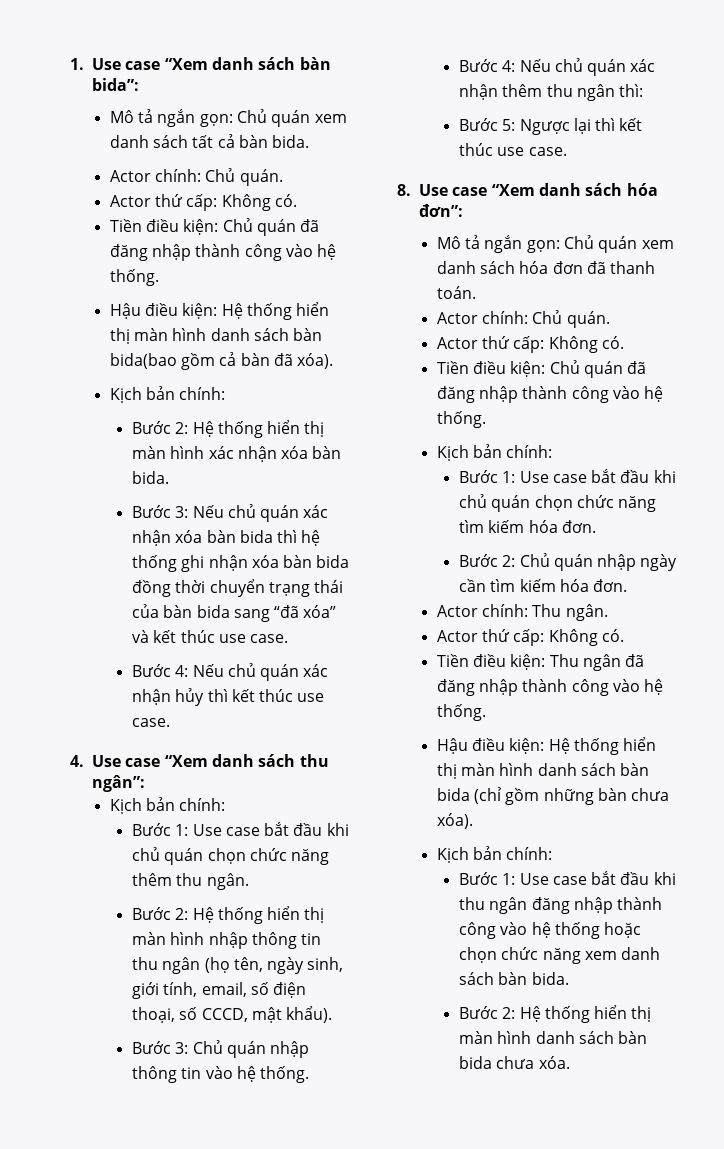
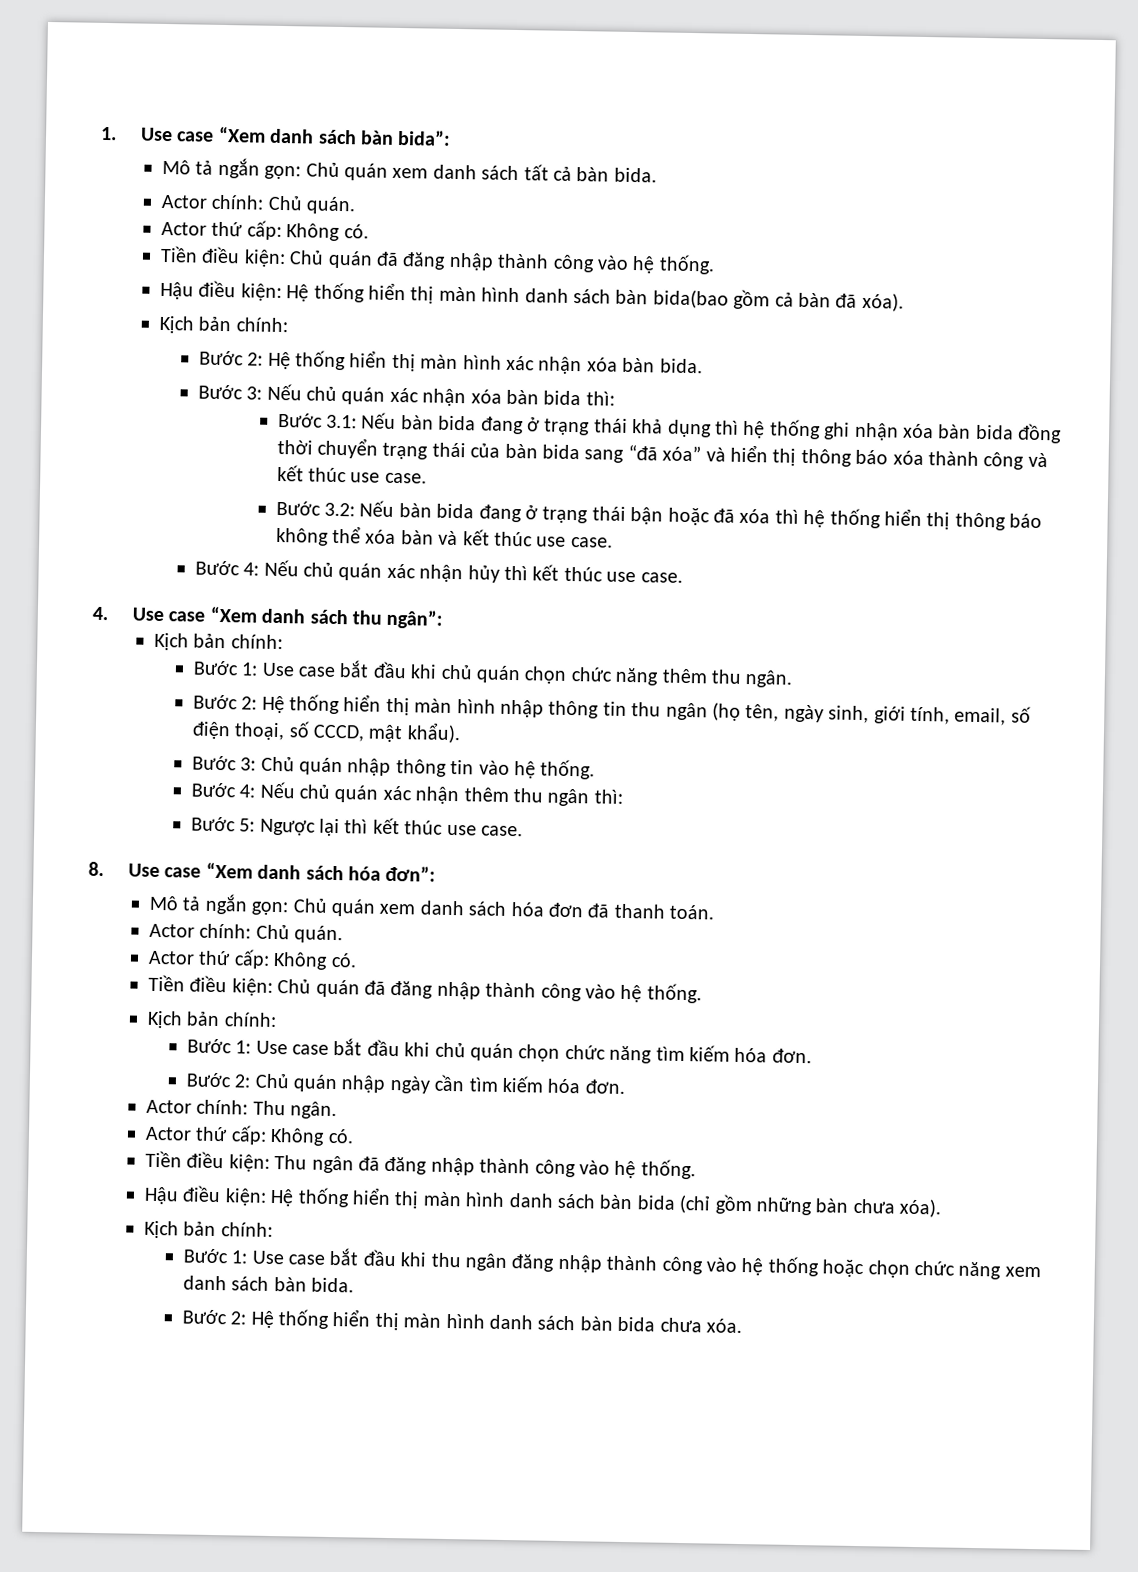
(273, 536) none -> [585,391,615,406] [277,412,712,438] thì: // Bước 3.1: Nếu bàn bida đang ở trạng thái khả dụng
(149, 636) none -> [730,444,1048,470] [276,464,427,484] [275,500,1043,531] [275,525,459,546] hiển thị thông báo xóa thành công và kết thúc use case. // Bước 3.2: Nếu bàn bida đang ở trạng thái bận hoặc đã xóa thì hệ thống hiển thị thông báo không thể xóa bàn và

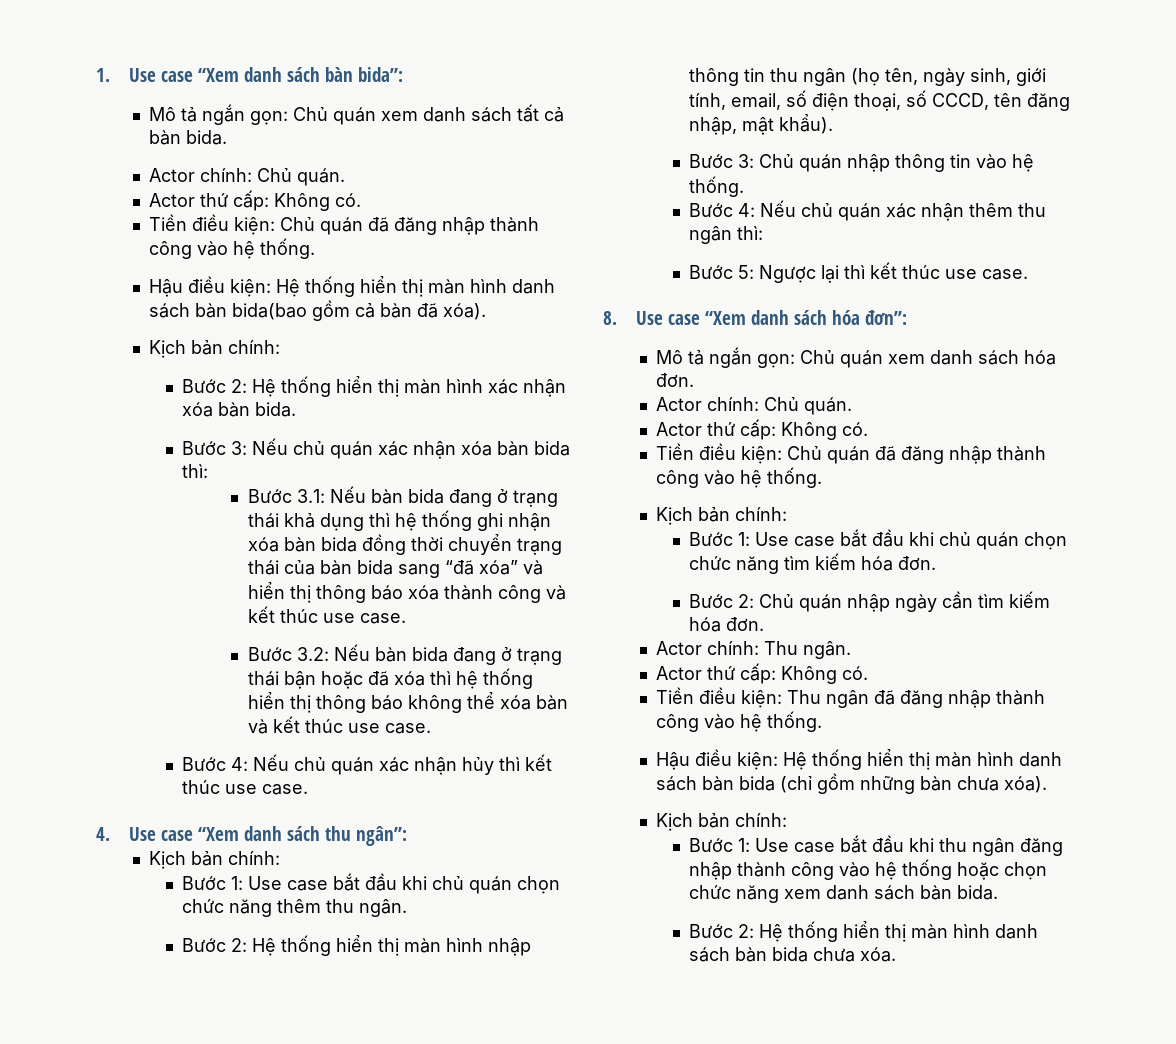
(366, 733) none -> [993,93,1070,111] [688,117,737,135] tên đăng nhập,
[547,902,715,920] đơn đã thanh toán. -> [655,373,694,387] đơn.

